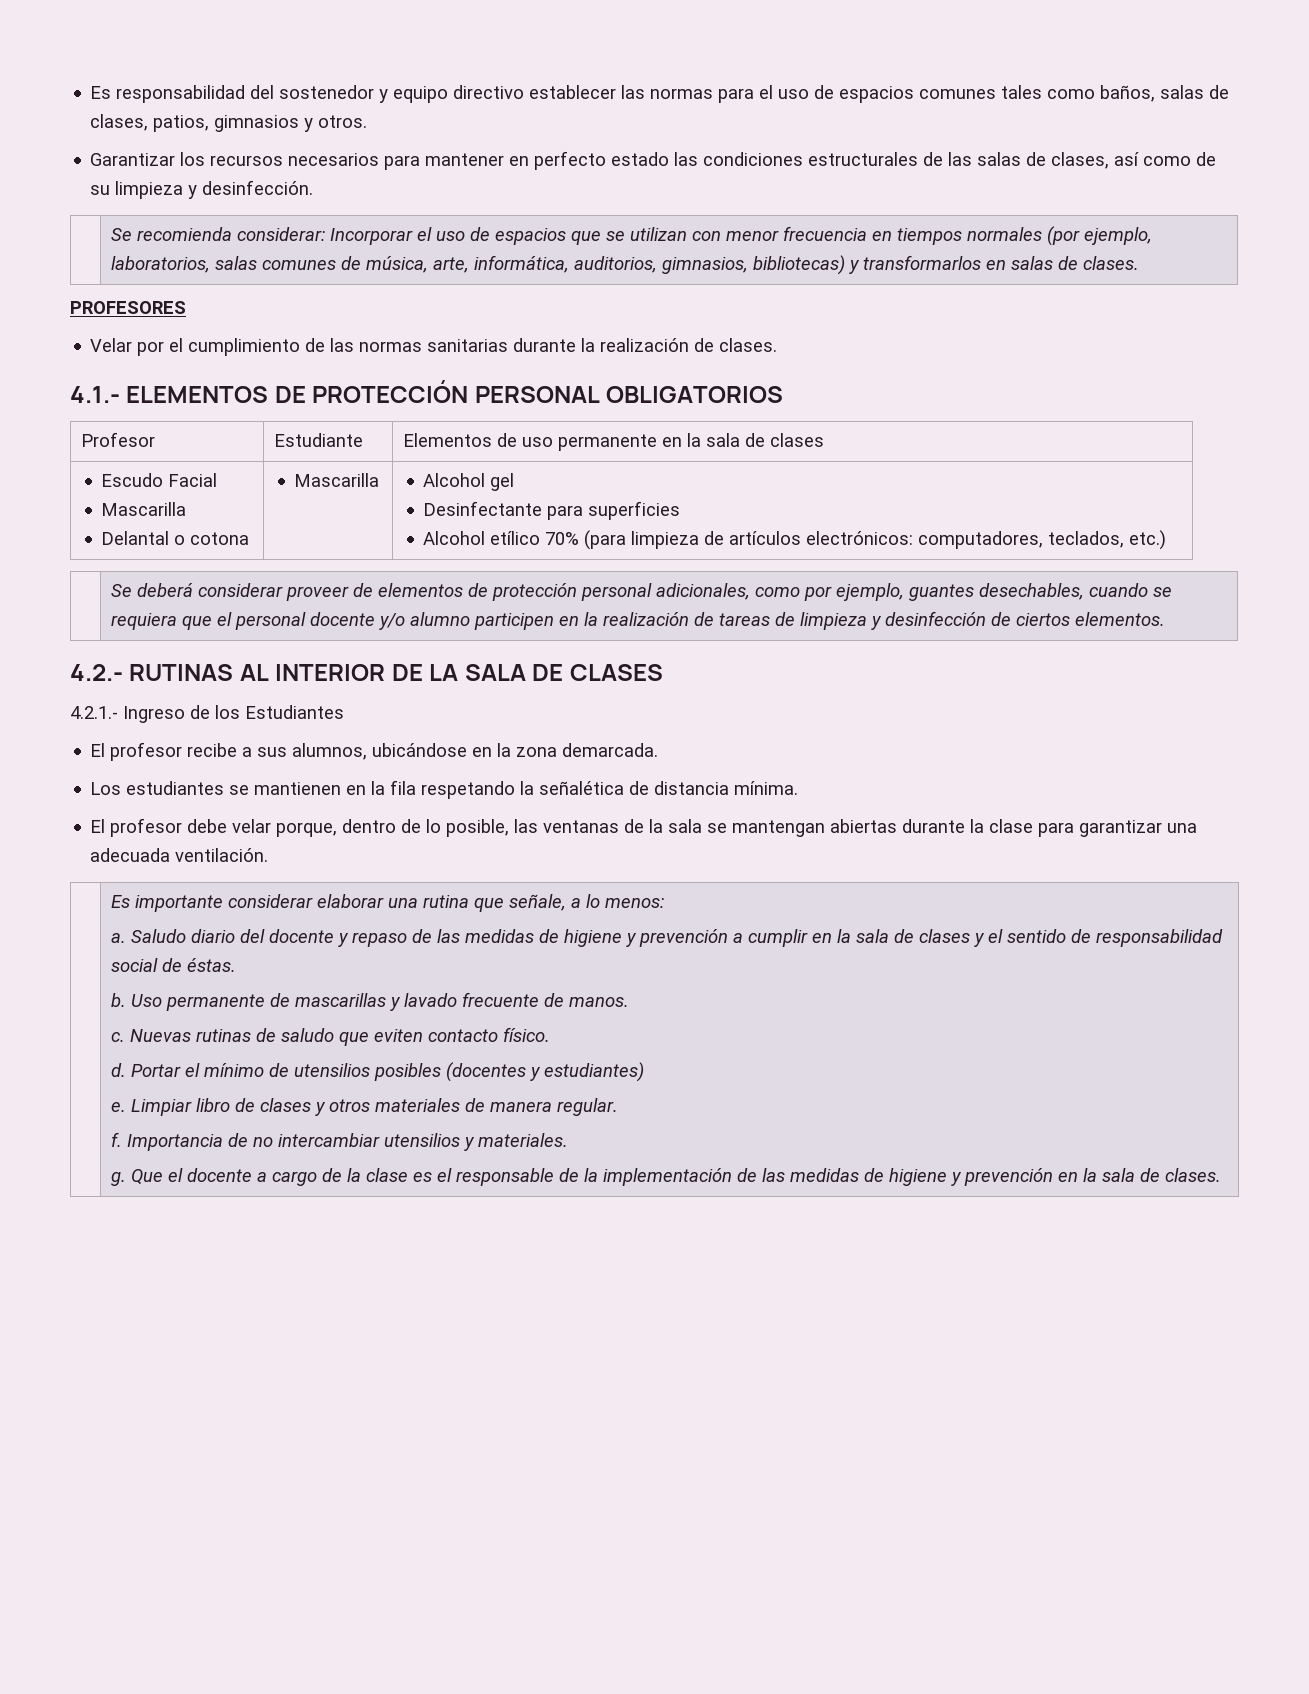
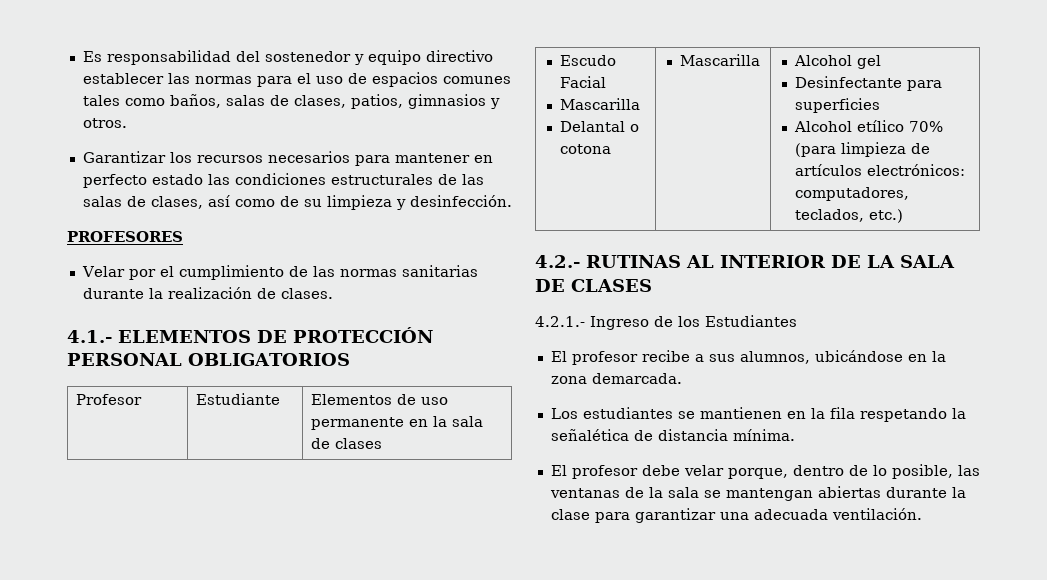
[110,226,1152,246] [110,255,1139,275] // | Se recomienda considerar: Incorporar el uso de espacios que se utilizan con menor frecuencia en tiempos normales (por ejemplo, laboratorios, salas comunes de música, arte, informática, auditorios, gimnasios, bibliotecas) y transformarlos en salas de clases. -> (512, 201) none
[110,583,1172,601] [110,611,1165,630] // | Se deberá considerar proveer de elementos de protección personal adicionales, como por ejemplo, guantes desechables, cuando se requiera que el personal docente y/o alumno participen en la realización de tareas de limpieza y desinfección de ciertos elementos. -> (904, 216) none
[110,894,664,912] [110,929,1223,947] [110,958,236,972] [110,992,629,1011] [110,1027,550,1046] [110,1062,644,1082] [110,1098,618,1116] [110,1132,568,1151] [110,1168,1221,1186] // | Es importante considerar elaborar una rutina que señale, a lo menos: // a. Saludo diario del docente y repaso de las medidas de higiene y prevención a cumplir en la sala de clases y el sentido de responsabilidad social de éstas. // b. Uso permanente de mascarillas y lavado frecuente de manos. // c. Nuevas rutinas de saludo que eviten contacto físico. // d. Portar el mínimo de utensilios posibles (docentes y estudiantes) // e. Limpiar libro de clases y otros materiales de manera regular. // f. Importancia de no intercambiar utensilios y materiales. // g. Que el docente a cargo de la clase es el responsable de la implementación de las medidas de higiene y prevención en la sala de clases. -> (922, 514) none

